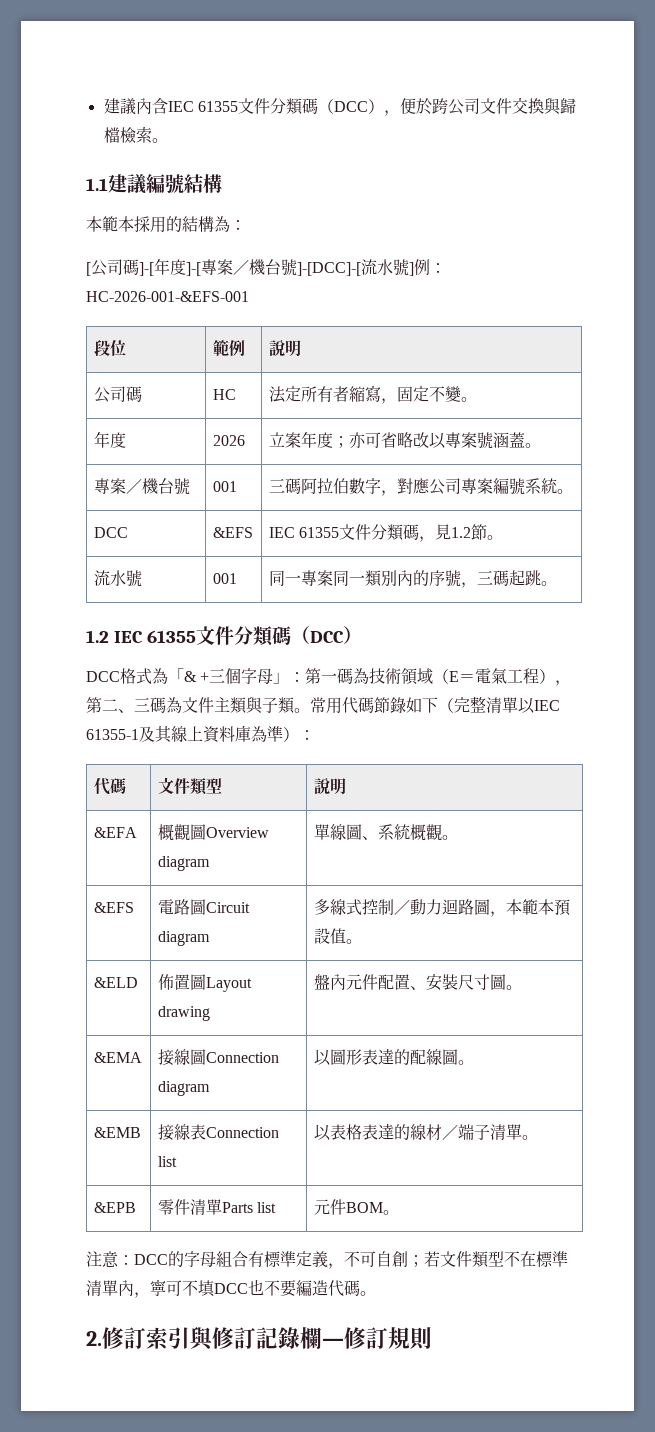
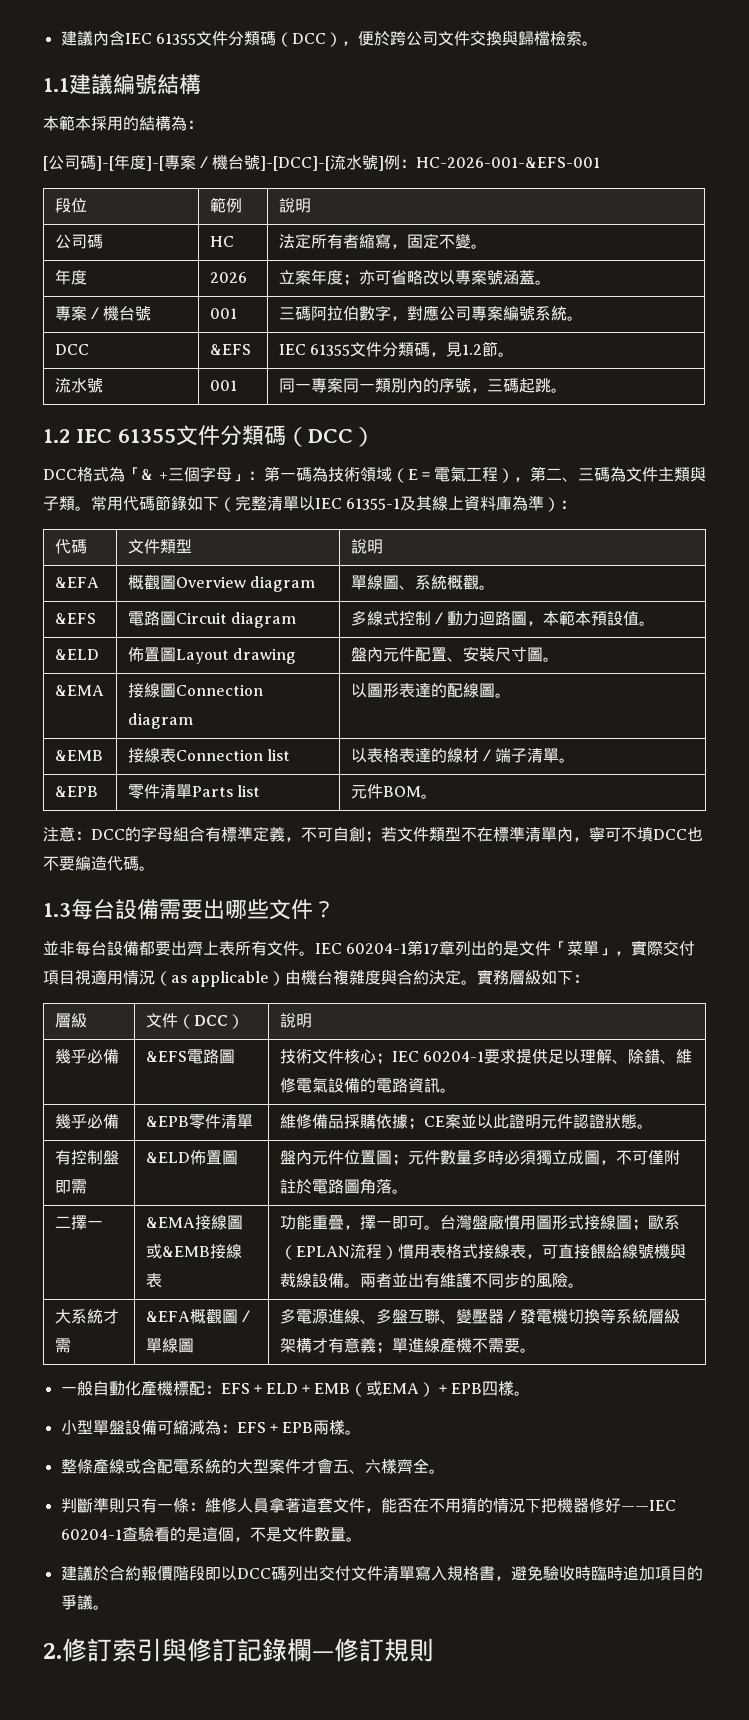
(376, 1293) none -> [43,899,335,920] [43,940,696,956] [43,969,590,987] [54,1013,87,1028] [145,1013,244,1029] [279,1013,312,1028] [54,1048,119,1064] [145,1049,235,1064] [279,1048,693,1065] [279,1077,456,1093] [54,1113,119,1129] [145,1114,253,1129] [279,1113,653,1130] [54,1150,119,1165] [54,1179,87,1194] [145,1150,238,1165] [279,1149,680,1166] [279,1178,408,1194] [54,1215,103,1230] [145,1215,243,1230] [145,1244,242,1259] [145,1273,162,1288] [279,1215,680,1231] [279,1243,686,1260] [279,1272,584,1288] [54,1309,119,1324] [54,1338,71,1353] [145,1309,254,1324] [145,1338,194,1353] [279,1308,680,1324] [279,1337,536,1354] [60,1380,530,1397] [60,1420,361,1435] [60,1458,445,1474] [60,1497,676,1513] [60,1526,362,1542] [60,1565,703,1581] [60,1594,109,1610] // 1.3每台設備需要出哪些文件？ // 並非每台設備都要出齊上表所有文件。IEC 60204-1第17章列出的是文件「菜單」，實際交付項目視適用情況（as applicable）由機台複雜度與合約決定。實務層級如下： // 層級 | 文件（DCC） | 說明 // 幾乎必備 | &EFS電路圖 | 技術文件核心；IEC 60204-1要求提供足以理解、除錯、維修電氣設備的電路資訊。 // 幾乎必備 | &EPB零件清單 | 維修備品採購依據；CE案並以此證明元件認證狀態。 // 有控制盤即需 | &ELD佈置圖 | 盤內元件位置圖；元件數量多時必須獨立成圖，不可僅附註於電路圖角落。 // 二擇一 | &EMA接線圖或&EMB接線表 | 功能重疊，擇一即可。台灣盤廠慣用圖形式接線圖；歐系（EPLAN流程）慣用表格式接線表，可直接餵給線號機與裁線設備。兩者並出有維護不同步的風險。 // 大系統才需 | &EFA概觀圖／單線圖 | 多電源進線、多盤互聯、變壓器／發電機切換等系統層級架構才有意義；單進線產機不需要。 // 一般自動化產機標配：EFS＋ELD＋EMB（或EMA）＋EPB四樣。 // 小型單盤設備可縮減為：EFS＋EPB兩樣。 // 整條產線或含配電系統的大型案件才會五、六樣齊全。 // 判斷準則只有一條：維修人員拿著這套文件，能否在不用猜的情況下把機器修好——IEC 60204-1查驗看的是這個，不是文件數量。 // 建議於合約報價階段即以DCC碼列出交付文件清單寫入規格書，避免驗收時臨時追加項目的爭議。

